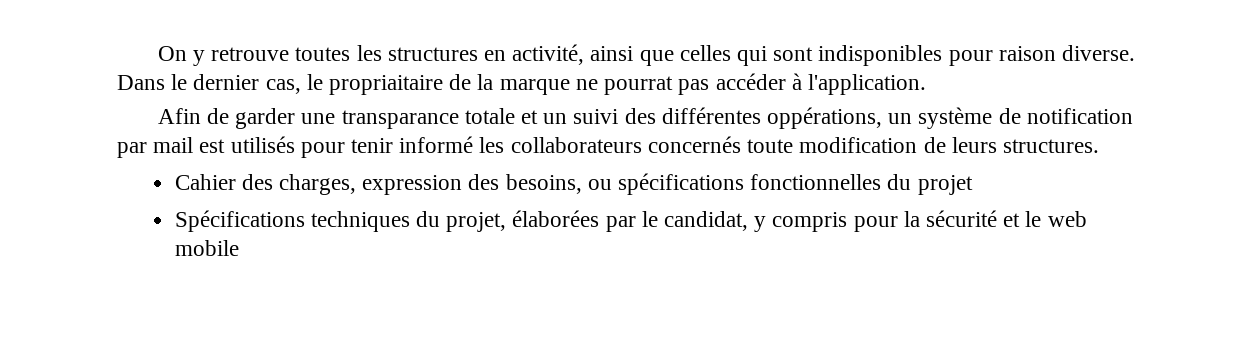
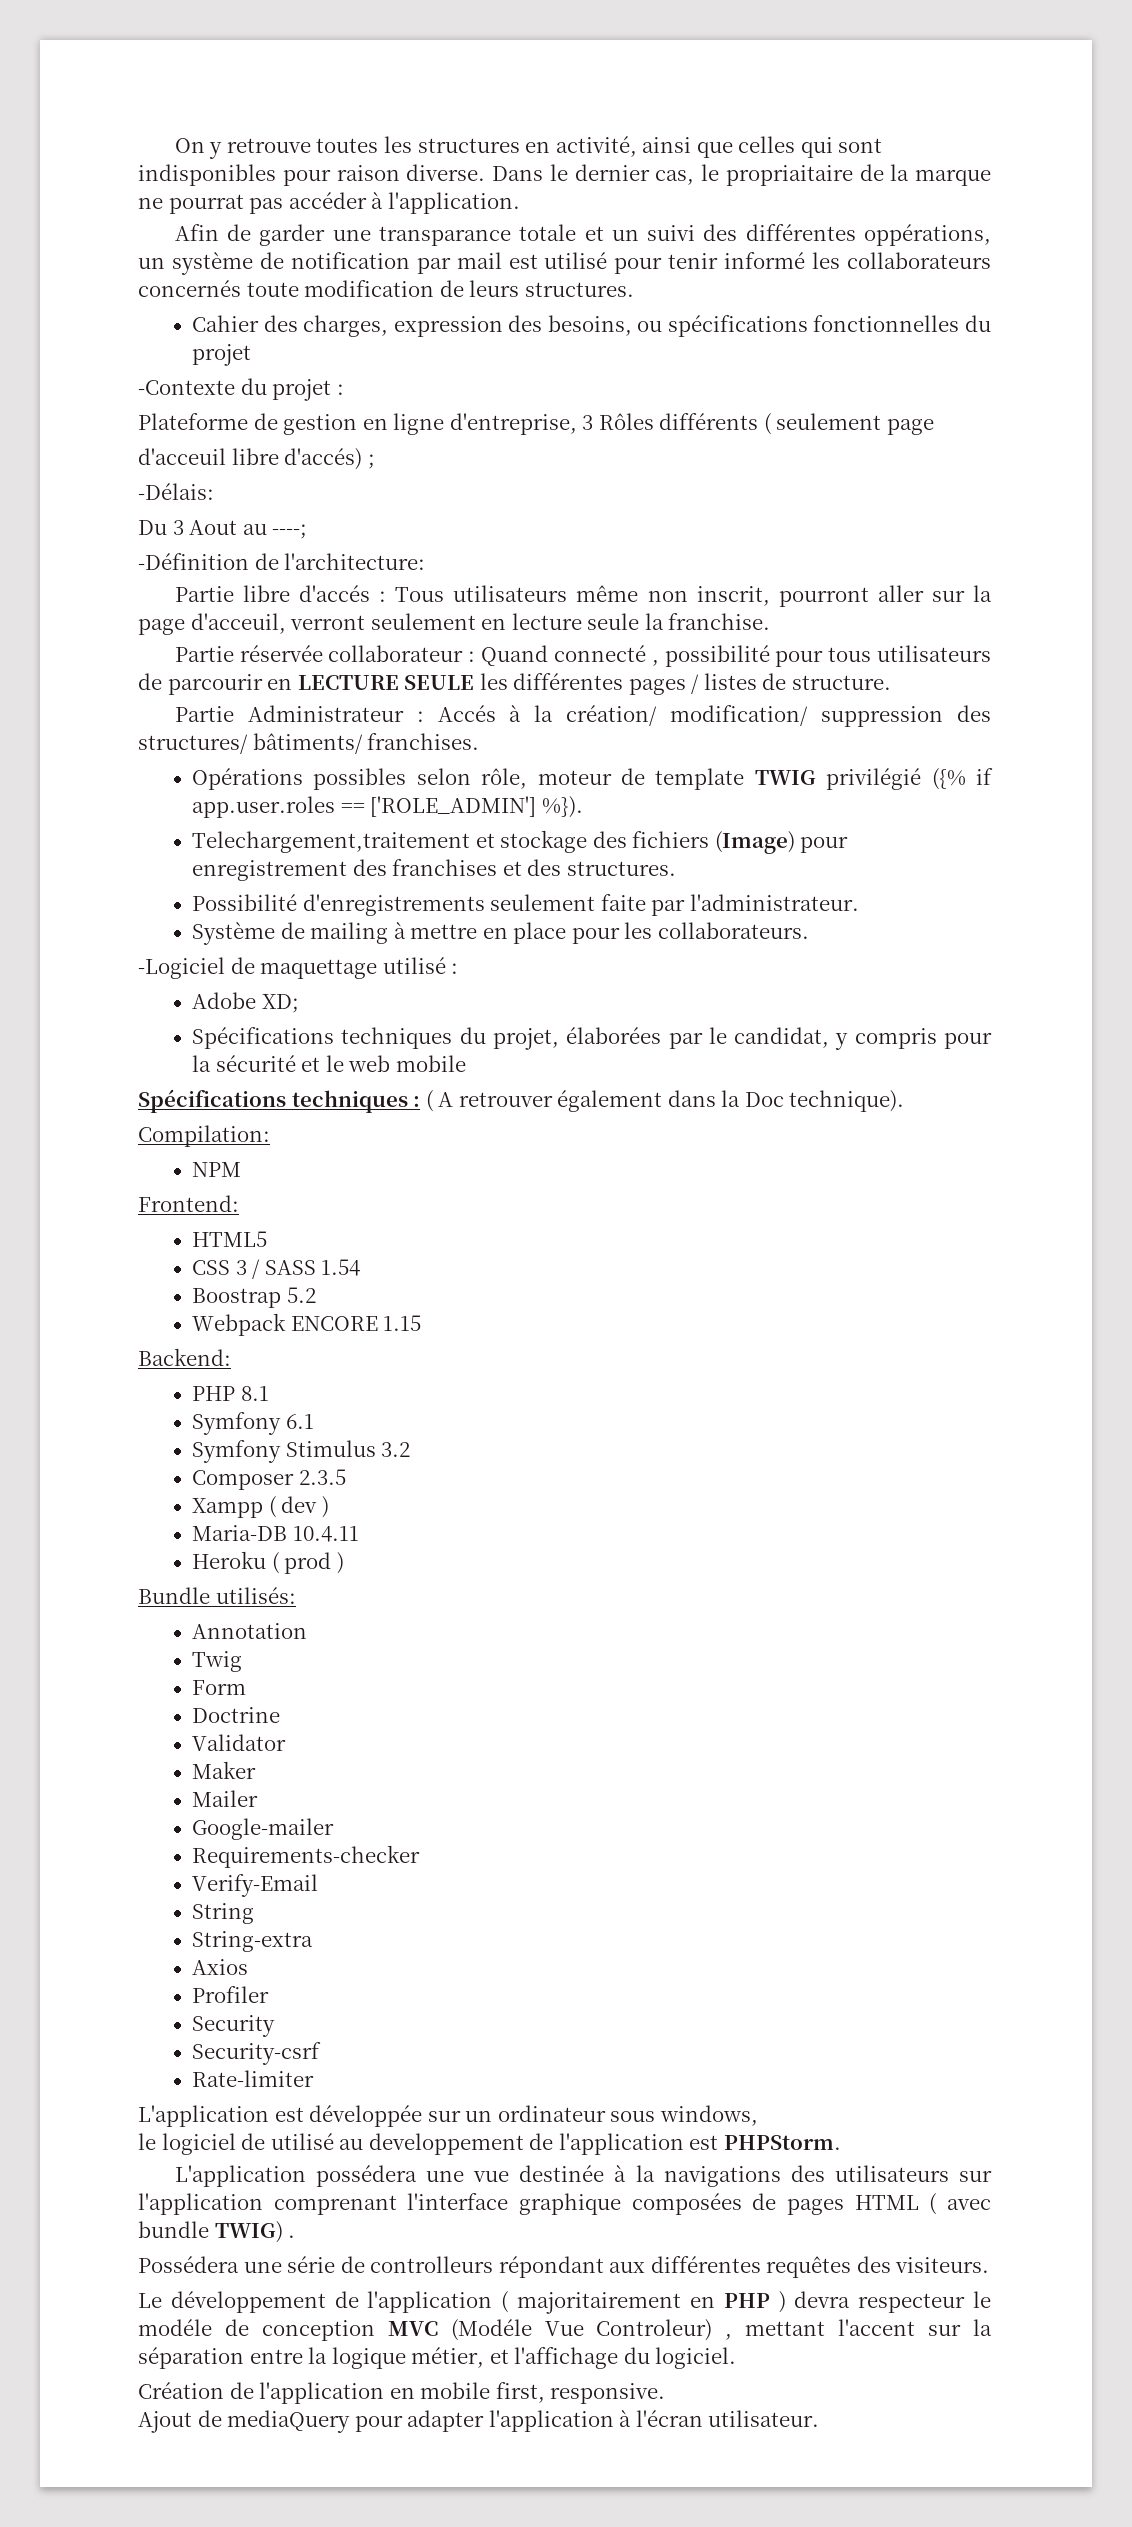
[230,136,295,153] utilisés -> [544,252,608,269] utilisé
(973, 185) none -> [138,378,344,401] [138,413,934,435] [138,448,375,470] [138,483,214,500] [138,520,308,539] [138,553,426,570] [174,585,992,607] [138,613,771,635] [174,645,991,667] [138,673,891,695] [174,705,991,727] [138,733,480,754] [192,768,993,790] [192,796,583,818] [192,830,849,854] [192,859,676,881] [192,894,859,916] [192,922,809,945] [138,957,459,979] [192,992,299,1013] // -Contexte du projet : // Plateforme de gestion en ligne d'entreprise, 3 Rôles différents ( seulement page // d'acceuil libre d'accés) ; // -Délais: // Du 3 Aout au ----; // -Définition de l'architecture: // Partie libre d'accés : Tous utilisateurs même non inscrit, pourront aller sur la page d'acceuil, verront seulement en lecture seule la franchise. // Partie réservée collaborateur : Quand connecté , possibilité pour tous utilisateurs de parcourir en LECTURE SEULE les différentes pages / listes de structure. // Partie Administrateur : Accés à la création/ modification/ suppression des structures/ bâtiments/ franchises. // Opérations possibles selon rôle, moteur de template TWIG privilégié ({% if app.user.roles == ['ROLE_ADMIN'] %}). // Telechargement,traitement et stockage des fichiers (Image) pour enregistrement des franchises et des structures. // Possibilité d'enregistrements seulement faite par l'administrateur. // Système de mailing à mettre en place pour les collaborateurs. // -Logiciel de maquettage utilisé : // Adobe XD;
(239, 248) none -> [138,1089,905,1113] [138,1125,270,1147] [192,1162,242,1177] [138,1195,239,1212] [192,1231,268,1247] [192,1259,361,1279] [192,1287,316,1308] [192,1313,422,1336] [138,1348,231,1366] [192,1386,269,1401] [192,1412,314,1435] [192,1440,411,1463] [192,1469,346,1490] [192,1496,329,1518] [192,1525,359,1542] [192,1551,344,1574] [138,1587,296,1604] [192,1623,308,1639] [192,1651,243,1672] [192,1680,247,1695] [192,1707,281,1723] [192,1734,287,1751] [192,1761,257,1779] [192,1790,259,1807] [192,1818,335,1840] [192,1845,421,1868] [192,1874,319,1897] [192,1903,255,1924] [192,1931,314,1952] [192,1959,249,1975] [192,1986,270,2003] [192,2015,276,2037] [192,2042,322,2065] [192,2070,315,2087] [138,2105,758,2127] [138,2133,841,2155] [174,2165,993,2187] [138,2193,991,2215] [138,2221,296,2243] [138,2256,990,2278] [138,2291,992,2314] [138,2319,992,2341] [138,2347,737,2369] [138,2382,666,2404] [138,2410,820,2433] // Spécifications techniques : ( A retrouver également dans la Doc technique). // Compilation: // NPM // Frontend: // HTML5 // CSS 3 / SASS 1.54 // Boostrap 5.2 // Webpack ENCORE 1.15 // Backend: // PHP 8.1 // Symfony 6.1 // Symfony Stimulus 3.2 // Composer 2.3.5 // Xampp ( dev ) // Maria-DB 10.4.11 // Heroku ( prod ) // Bundle utilisés: // Annotation // Twig // Form // Doctrine // Validator // Maker // Mailer // Google-mailer // Requirements-checker // Verify-Email // String // String-extra // Axios // Profiler // Security // Security-csrf // Rate-limiter // L'application est développée sur un ordinateur sous windows, // le logiciel de utilisé au developpement de l'application est PHPStorm. // L'application possédera une vue destinée à la navigations des utilisateurs sur l'application comprenant l'interface graphique composées de pages HTML ( avec bundle TWIG) . // Possédera une série de controlleurs répondant aux différentes requêtes des visiteurs. // Le développement de l'application ( majoritairement en PHP ) devra respecteur le modéle de conception MVC (Modéle Vue Controleur) , mettant l'accent sur la séparation entre la logique métier, et l'affichage du logiciel. // Création de l'application en mobile first, responsive. // Ajout de mediaQuery pour adapter l'application à l'écran utilisateur.

